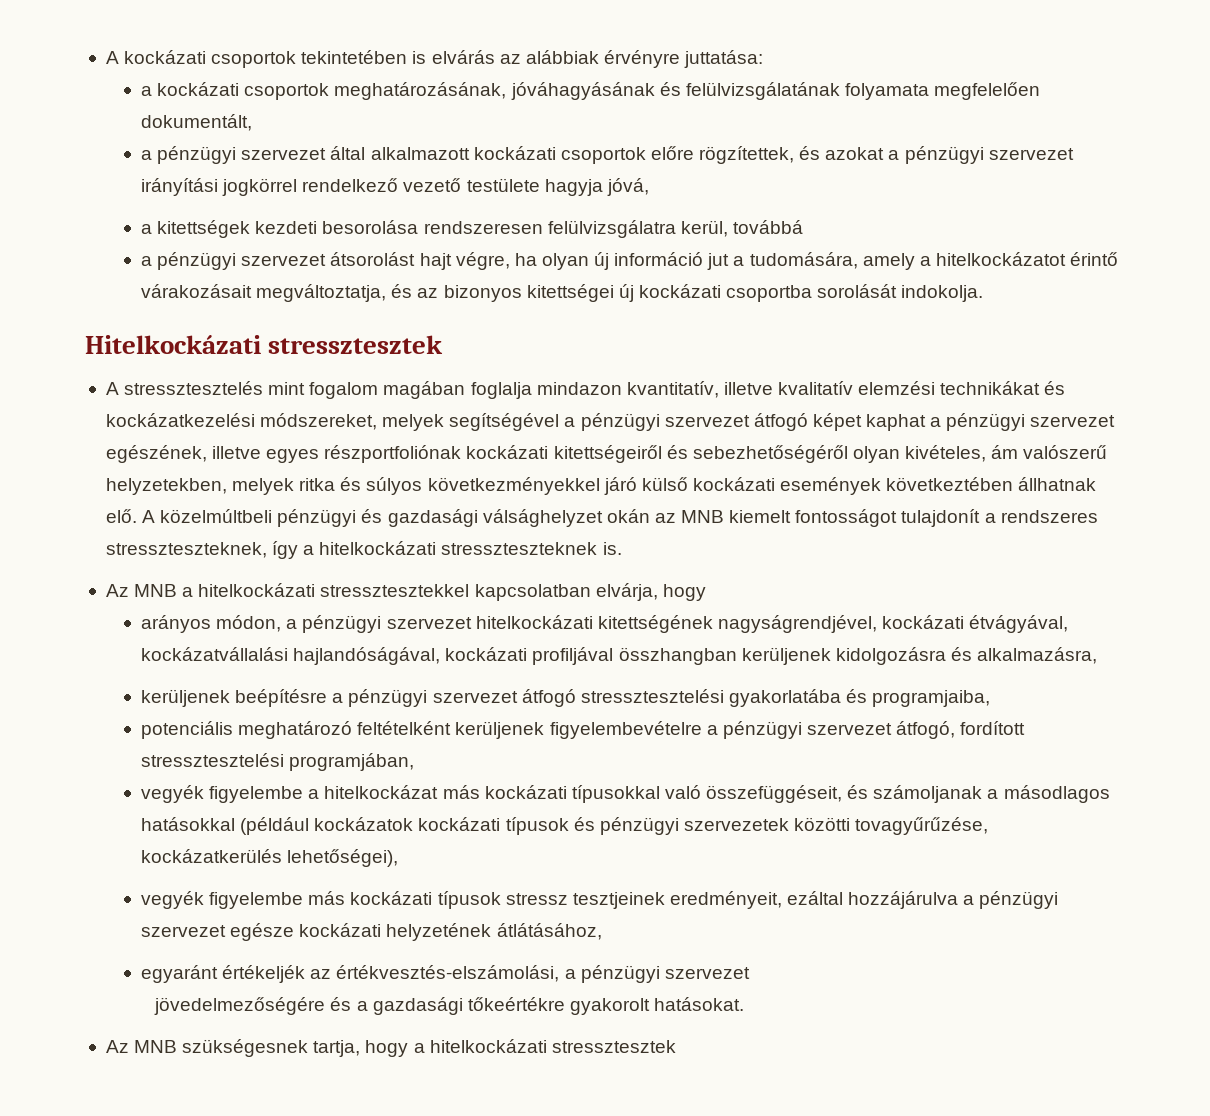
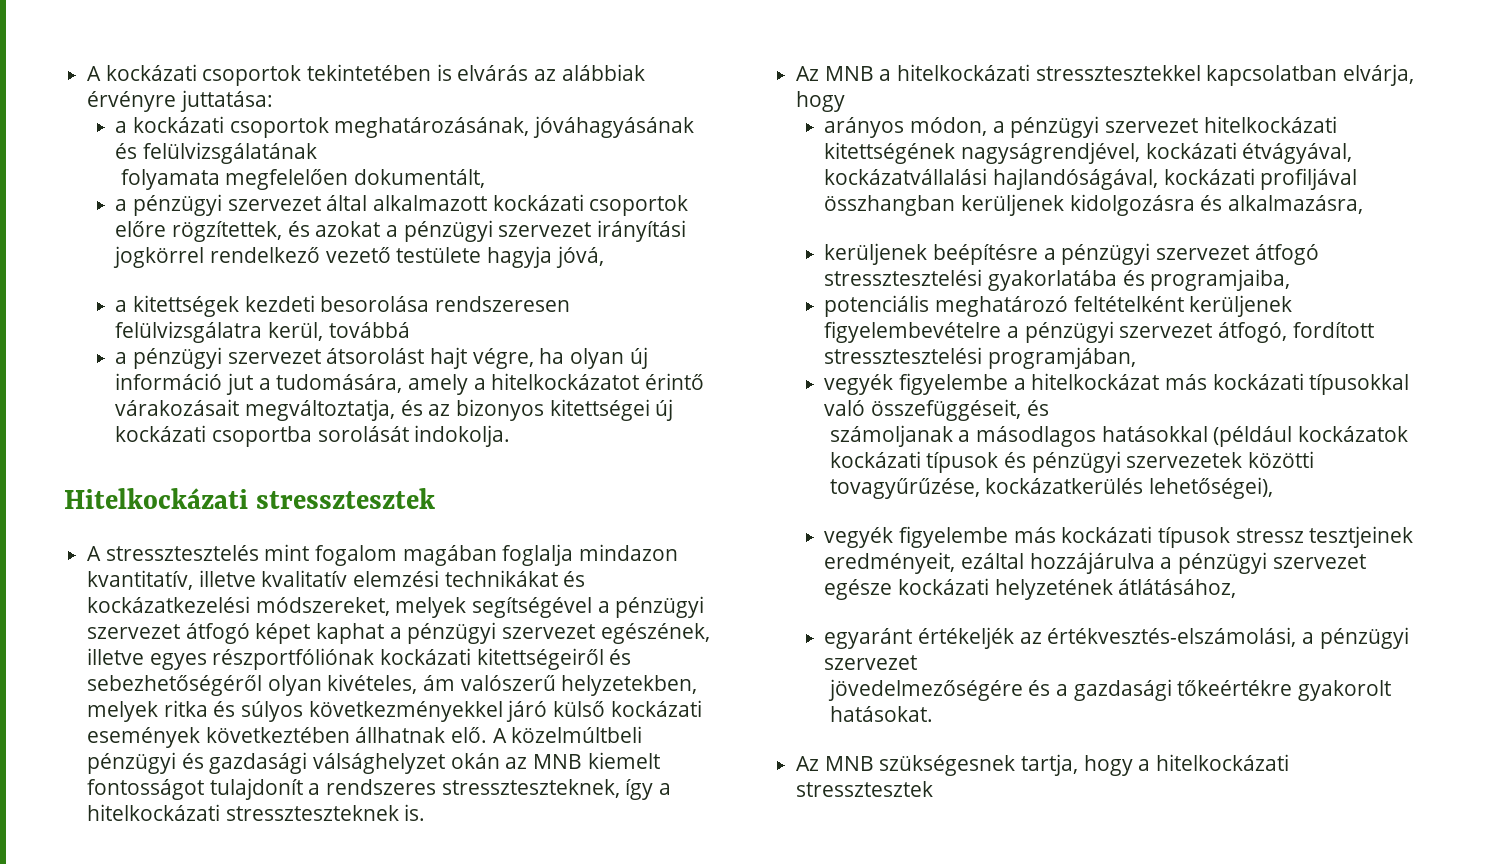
(840, 91) none -> (318, 153) //
[324,445,462,463] részportfoliónak -> [212,648,375,670] részportfóliónak
(869, 792) none -> (1049, 408) //

